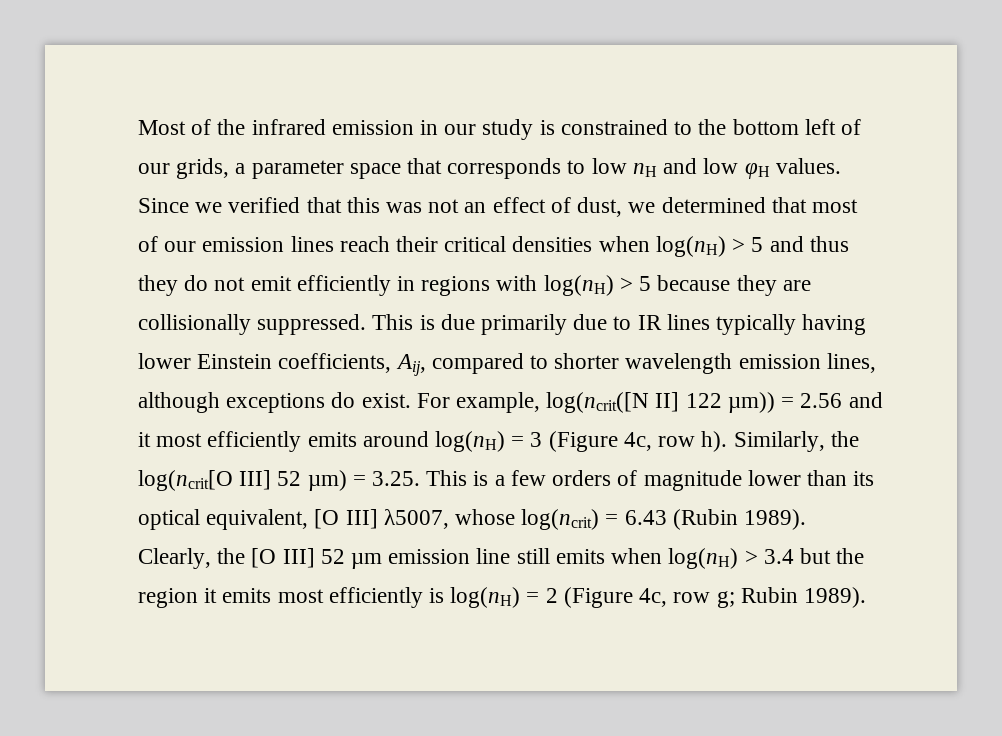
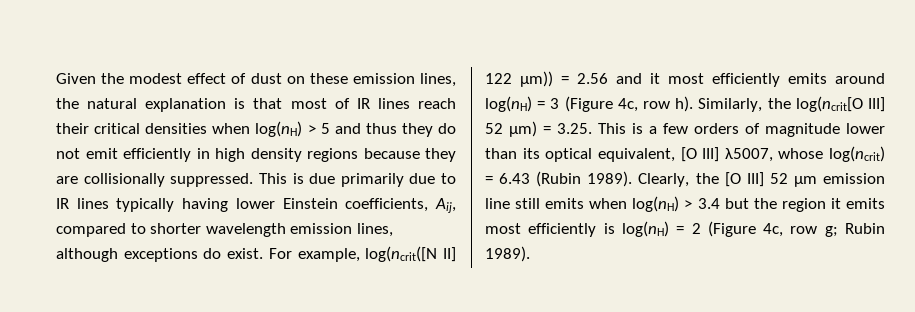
[138,119,861,140] [138,158,841,179] [138,197,766,217] Most of the infrared emission in our study is constrained to the bottom left of our grids, a parameter space that corresponds to low nH and low φH values. Since we verified that this was not an effect of dust, we determined -> [56,73,456,87] [56,98,246,112] Given the modest effect of dust on these emission lines, the natural explanation is
[164,237,285,252] our emission -> [356,98,370,109] IR
[421,275,652,296] regions with log(nH) > 5 -> [215,148,358,162] high density regions

